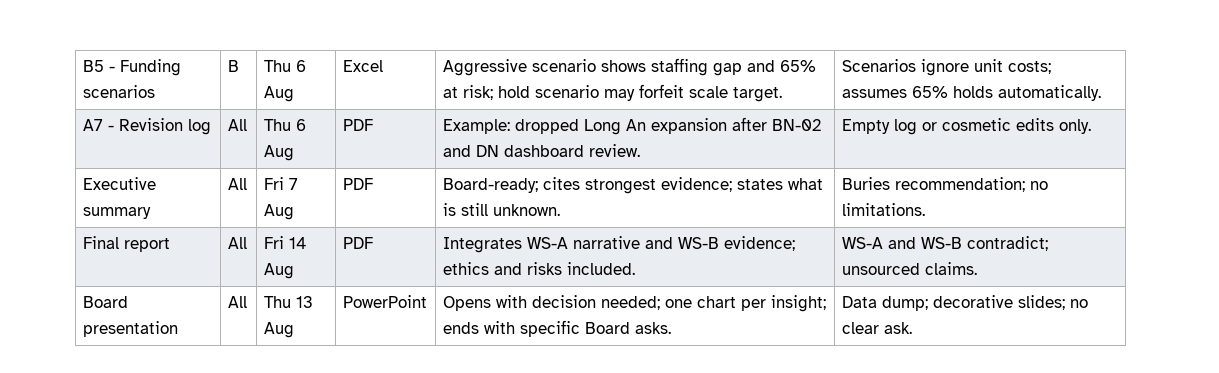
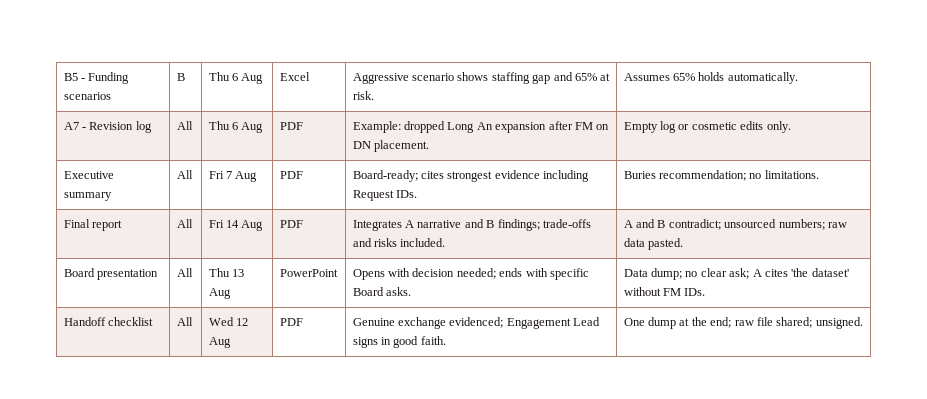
[462,84,782,102] [841,59,1051,76] [841,89,907,98] risk; hold scenario may forfeit scale target. | Scenarios ignore unit costs; assumes -> [352,91,374,100] [623,73,670,81] risk. | Assumes
[771,119,821,131] [442,144,640,157] BN-02 and DN dashboard review. -> [574,122,610,130] [352,140,430,152] FM on DN placement.
[660,177,823,192] [442,203,560,216] evidence; states what is still unknown. -> [494,170,590,182] [352,190,418,201] evidence including Request IDs.
[526,237,568,249] WS-A -> [405,220,415,228] A
[677,236,795,251] [442,262,489,275] WS-B evidence; ethics -> [486,219,591,231] B findings; trade-offs
[841,236,1048,251] [841,262,977,275] WS-A and WS-B contradict; unsourced claims. -> [623,219,847,230] [623,238,684,250] A and B contradict; unsourced numbers; raw data pasted.
[664,295,826,312] one chart per insight; -> (496, 273) none
[932,295,1088,310] [841,322,912,334] decorative slides; no clear ask. -> [685,268,849,279] [623,287,706,296] [63,317,154,326] [176,317,193,326] [208,317,249,326] [208,337,231,348] [279,318,303,326] [352,317,601,329] [352,336,446,348] [623,317,863,329] no clear ask; A cites 'the dataset' without FM IDs. // Handoff checklist | All | Wed 12 Aug | PDF | Genuine exchange evidenced; Engagement Lead signs in good faith. | One dump at the end; raw file shared; unsigned.

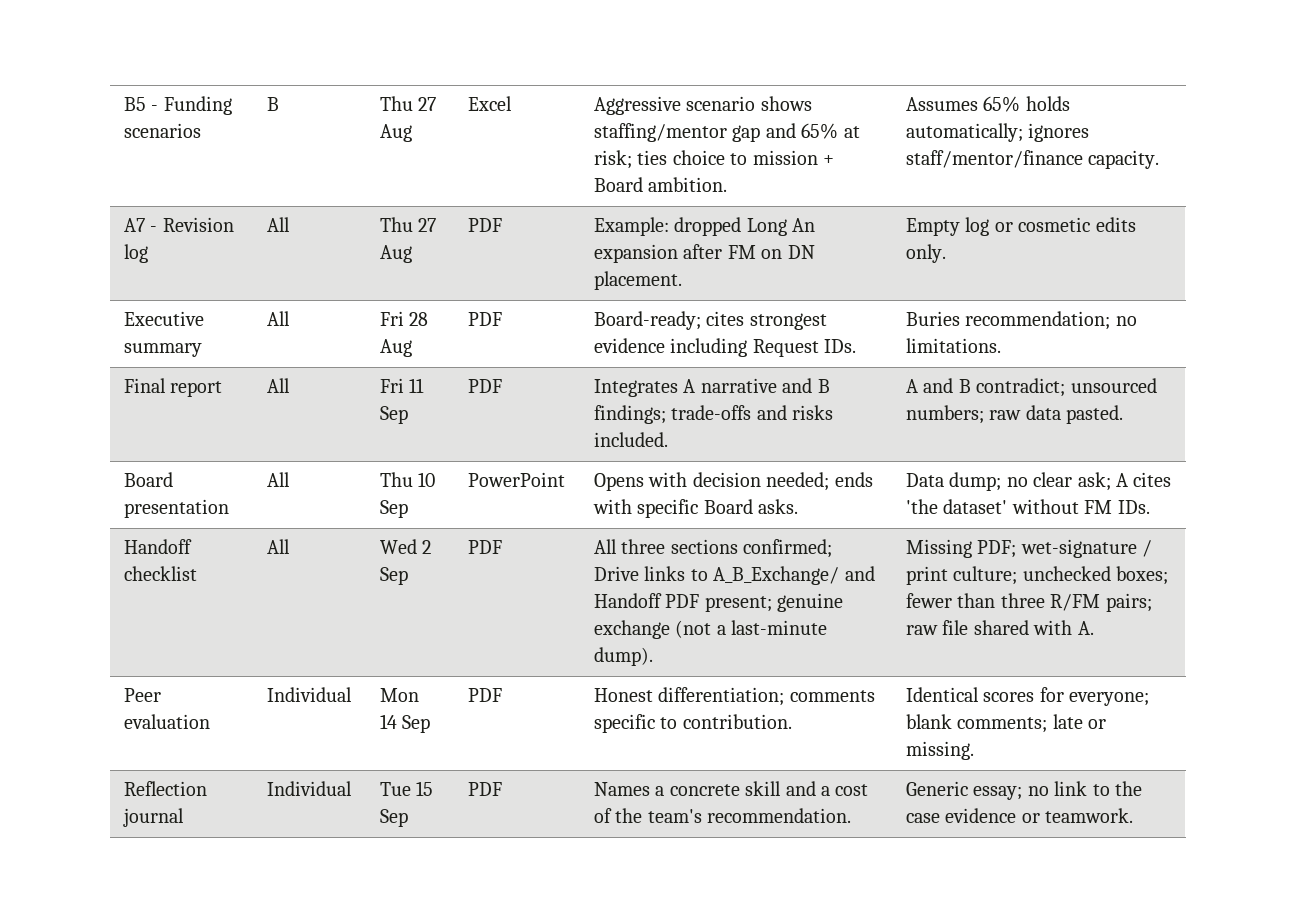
[232,73,239,81] 6 -> [418,97,437,111] 27
[491,72,530,84] staffing -> [594,123,728,142] staffing/mentor
[352,91,374,100] risk. -> [594,150,835,169] [594,177,728,192] risk; ties choice to mission + Board ambition.
[727,72,798,84] automatically. -> [906,123,1090,142] [906,150,1160,169] automatically; ignores staff/mentor/finance capacity.
[232,122,239,130] 6 -> [418,218,437,232] 27
[226,171,233,179] 7 -> [409,312,429,326] 28
[226,220,264,231] 14 Aug -> [409,378,425,393] [380,406,409,424] 11 Sep
[232,269,245,277] [208,288,231,299] 13 Aug -> [418,472,436,487] [380,500,409,518] 10 Sep
[236,318,249,326] [208,337,231,348] [279,318,303,326] [352,317,601,329] [352,336,446,348] [623,317,863,329] 12 Aug | PDF | Genuine exchange evidenced; Engagement Lead signs in good faith. | One dump at the end; raw file shared; unsigned. -> [422,540,432,554] [380,567,409,585] [468,540,503,554] [594,539,833,558] [594,566,875,585] [594,593,844,612] [594,620,828,639] [594,647,654,666] [906,539,1153,558] [906,566,1169,585] [906,593,1152,612] [906,620,1094,635] [124,688,162,702] [124,714,211,729] [267,687,353,702] [380,688,420,702] [380,714,431,733] [468,688,503,702] [594,687,875,706] [594,714,792,733] [906,687,1150,706] [906,714,1107,733] [906,741,975,760] [124,781,208,796] [123,808,185,827] [267,781,353,796] [380,781,434,796] [380,809,409,827] [468,782,503,796] [594,781,869,796] [594,808,852,823] [906,781,1143,800] [906,808,1134,823] 2 Sep | PDF | All three sections confirmed; Drive links to A_B_Exchange/ and Handoff PDF present; genuine exchange (not a last-minute dump). | Missing PDF; wet-signature / print culture; unchecked boxes; fewer than three R/FM pairs; raw file shared with A. // Peer evaluation | Individual | Mon 14 Sep | PDF | Honest differentiation; comments specific to contribution. | Identical scores for everyone; blank comments; late or missing. // Reflection journal | Individual | Tue 15 Sep | PDF | Names a concrete skill and a cost of the team's recommendation. | Generic essay; no link to the case evidence or teamwork.

